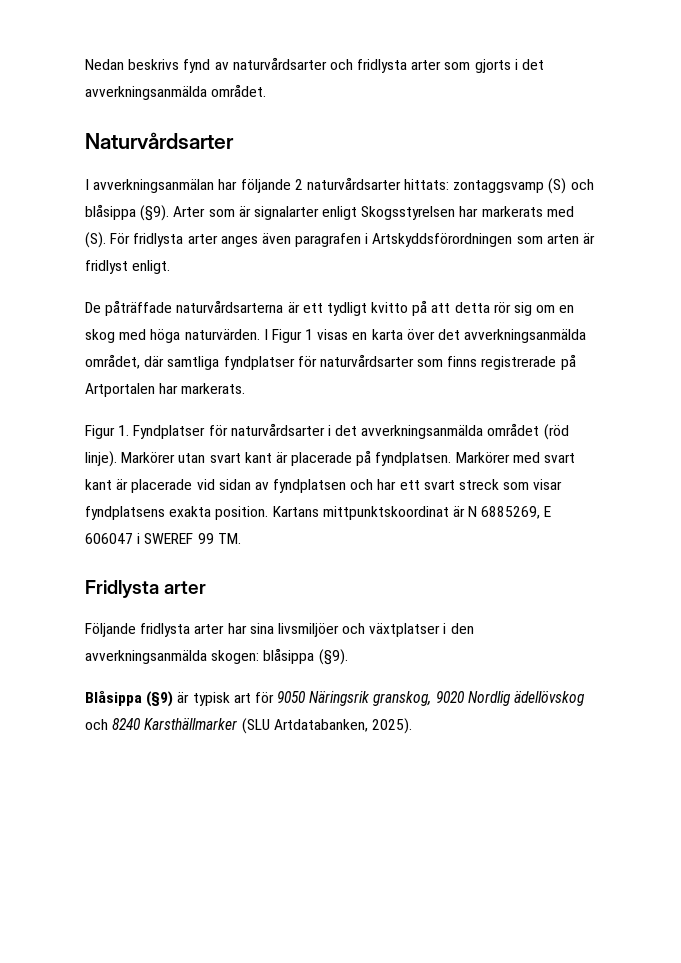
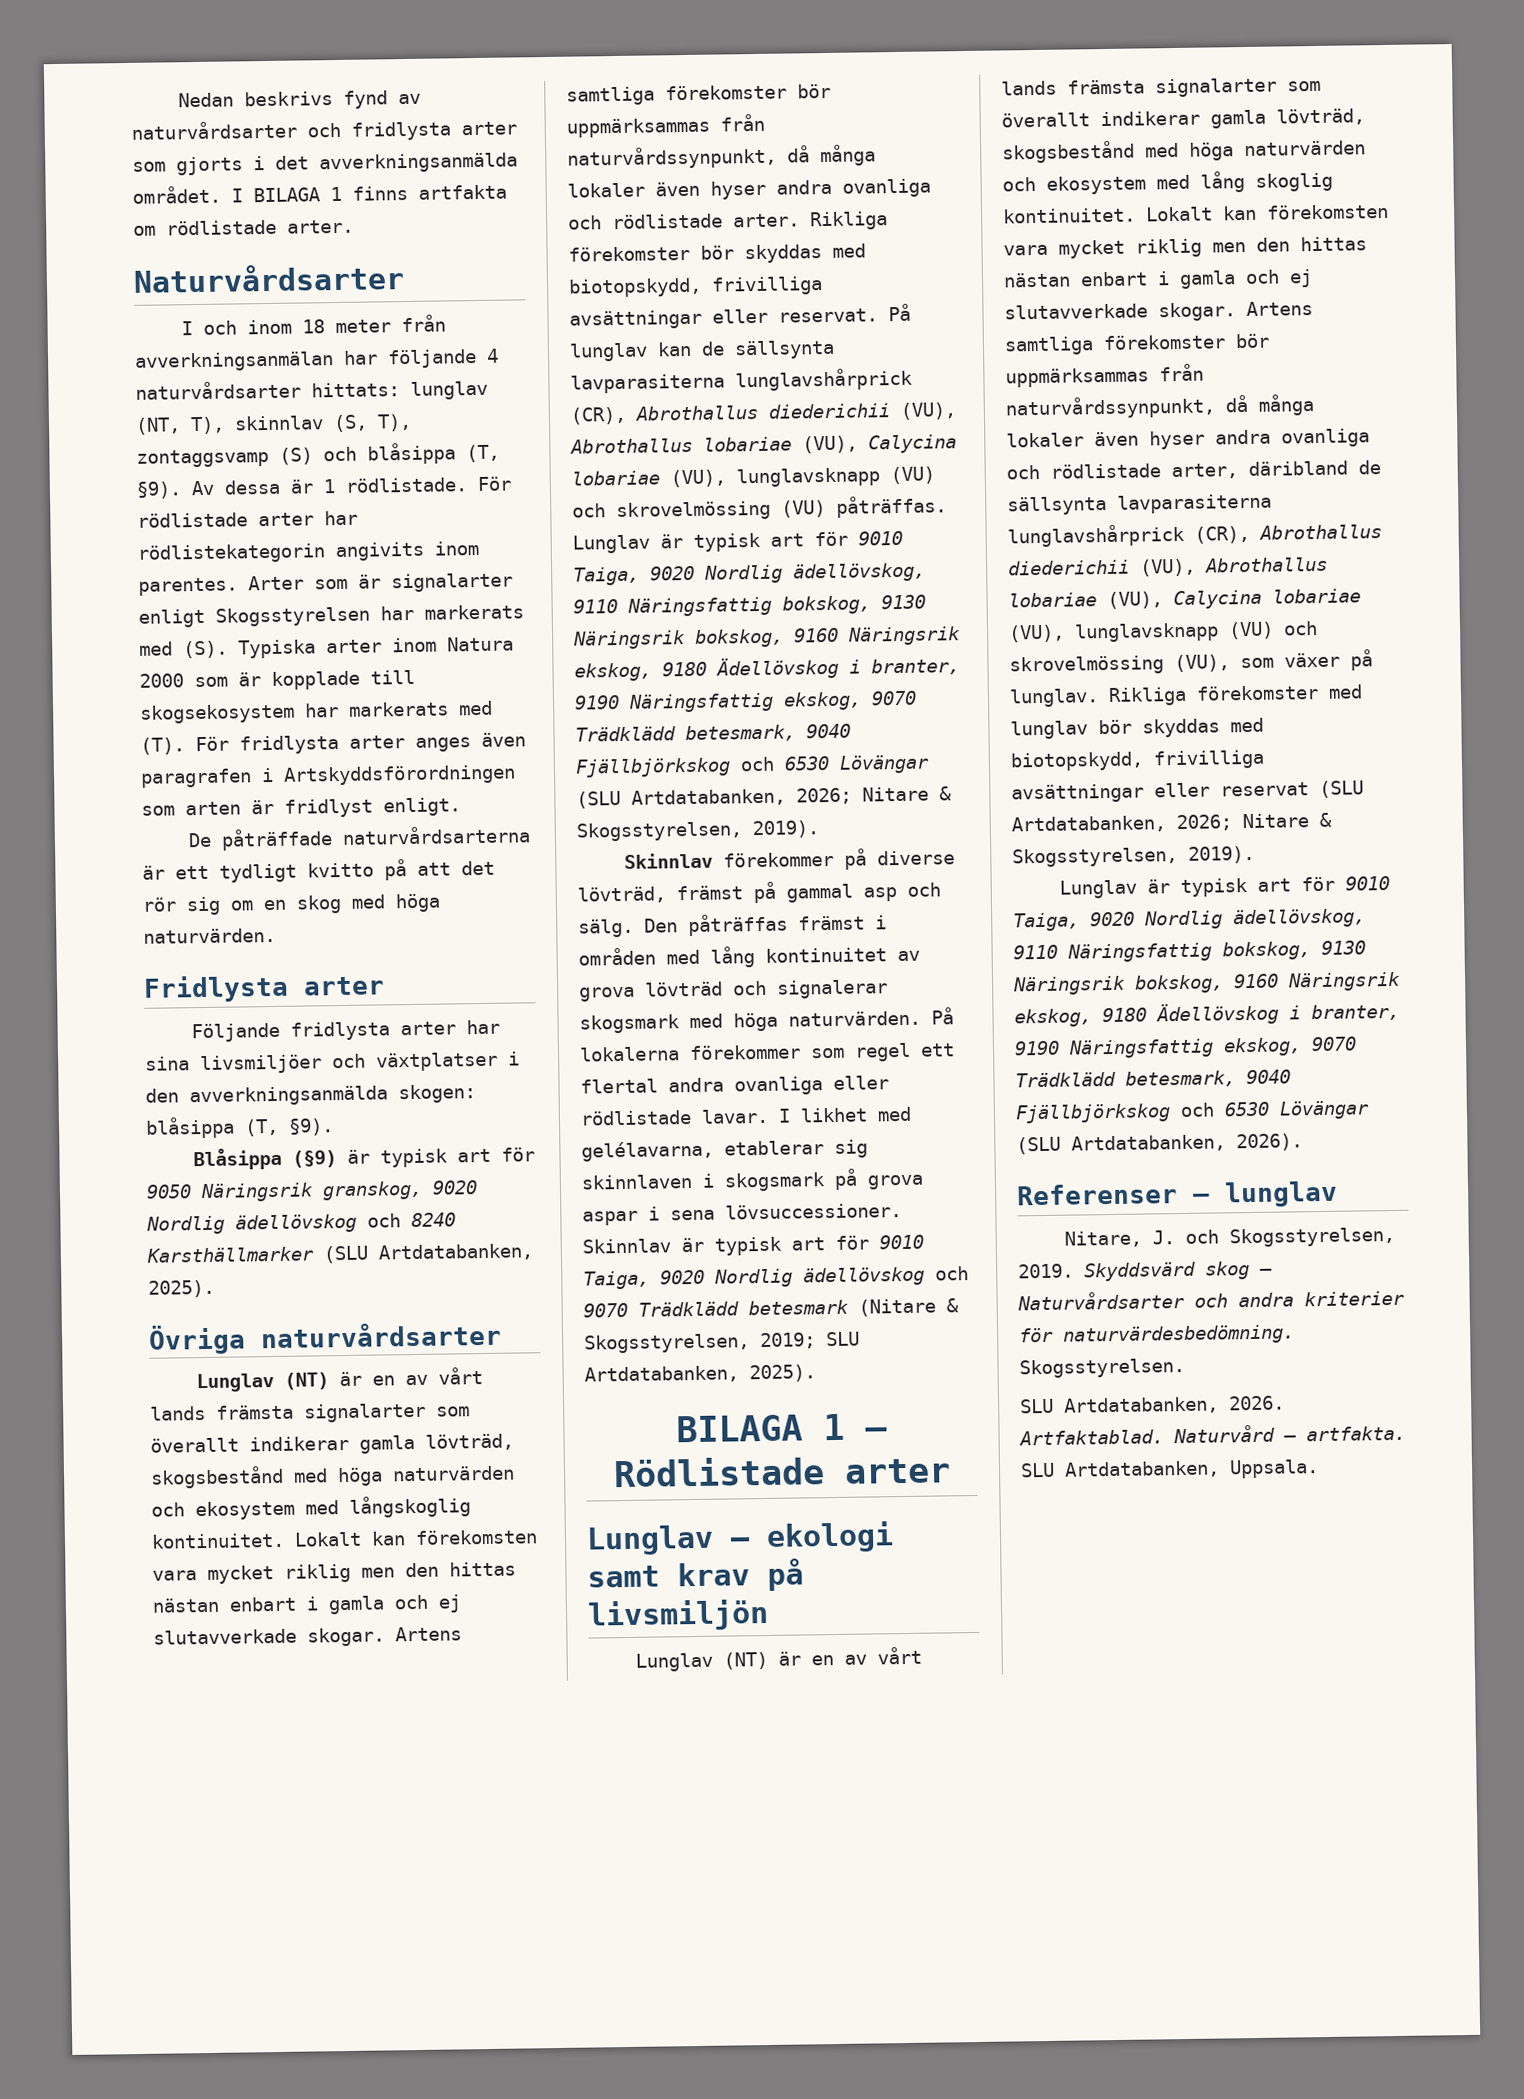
[85,132,234,149] [85,179,89,190] // Naturvårdsarter // I -> [231,184,507,203] [133,219,354,236] [133,263,405,293] [180,314,446,336] I BILAGA 1 finns artfakta om rödlistade arter. // Naturvårdsarter // I och inom 18 meter från
[294,179,303,190] 2 -> [486,348,499,363] 4
[453,178,594,194] [85,204,170,221] zontaggsvamp (S) och blåsippa (§9). -> [410,380,488,400] [135,413,412,435] [136,442,500,468] [136,476,511,499] [137,510,358,528] [137,541,479,564] [138,577,238,596] lunglav (NT, T), skinnlav (S, T), zontaggsvamp (S) och blåsippa (T, §9). Av dessa är 1 rödlistade. För rödlistade arter har rödlistekategorin angivits inom parentes.
(106, 240) none -> [238,636,514,659] [139,669,415,690] [140,700,493,724] [140,737,185,755] Typiska arter inom Natura 2000 som är kopplade till skogsekosystem har markerats med (T).
[454,302,490,313] detta -> [461,860,495,876] det
[263,329,587,343] [85,354,576,370] [85,383,246,397] [85,423,569,440] [85,450,576,467] [85,479,563,493] [85,506,552,520] [85,533,241,544] I Figur 1 visas en karta över det avverkningsanmälda området, där samtliga fyndplatser för naturvårdsarter som finns registrerade på Artportalen har markerats. // Figur 1. Fyndplatser för naturvårdsarter i det avverkningsanmälda området (röd linje). Markörer utan svart kant är placerade på fyndplatsen. Markörer med svart kant är placerade vid sidan av fyndplatsen och har ett svart streck som visar fyndplatsens exakta position. Kartans mittpunktskoordinat är N 6885269, E 606047 i SWEREF 99 TM. -> (276, 935) none
[318,649,348,665] (§9). -> [244,1118,334,1137] (T, §9).
(412, 726) none -> [148,1321,502,1355] [195,1367,483,1393] [150,1402,470,1423] [150,1433,514,1454] [150,1465,515,1489] [151,1495,471,1521] [151,1529,538,1549] [152,1561,516,1584] [152,1594,462,1615] [153,1626,462,1647] [566,83,831,106] [566,113,765,138] [567,144,876,170] [567,178,931,200] [568,211,888,231] [568,243,866,264] [568,276,823,298] [569,303,911,330] [569,339,835,362] [570,367,913,394] [570,402,956,425] [570,434,957,454] [571,466,935,488] [572,495,947,522] [572,530,903,554] [573,562,926,586] [573,594,926,617] [573,626,961,650] [574,656,960,682] [574,690,917,713] [575,723,851,743] [575,754,930,778] [576,786,952,809] [576,820,819,842] [623,848,955,870] [577,881,941,904] [578,913,887,938] [578,946,920,968] [579,979,888,1002] [579,1007,954,1034] [579,1042,955,1062] [580,1075,889,1096] [580,1106,912,1126] [581,1139,868,1162] [581,1168,924,1192] [582,1203,902,1226] [582,1234,924,1256] [583,1266,969,1290] [583,1298,959,1318] [584,1331,860,1354] [584,1364,816,1384] [675,1413,888,1443] [612,1456,951,1488] [586,1521,894,1556] [587,1558,804,1591] [587,1598,769,1632] [634,1646,922,1672] [1001,77,1321,98] [1001,108,1365,129] [1002,140,1366,164] [1002,171,1333,195] [1003,203,1389,224] [1003,236,1367,259] [1003,269,1313,289] [1004,301,1313,322] [1004,333,1270,356] [1005,363,1204,388] [1005,394,1314,420] [1006,428,1370,450] [1006,460,1381,480] [1007,493,1272,516] [1007,523,1382,548] [1008,556,1328,577] [1008,588,1361,610] [1008,621,1318,643] [1009,649,1373,676] [1009,684,1363,708] [1010,717,1264,740] [1010,749,1265,772] [1011,780,1364,804] [1011,812,1332,834] [1012,845,1255,868] [1058,876,1390,899] [1013,908,1366,932] [1013,940,1366,963] [1012,971,1401,996] [1014,1002,1400,1028] [1014,1036,1357,1059] [1015,1069,1291,1088] [1015,1100,1370,1124] [1016,1133,1303,1155] [1016,1180,1338,1208] [1063,1226,1395,1248] [1018,1261,1273,1282] [1017,1290,1405,1311] [1019,1324,1295,1346] [1019,1357,1185,1379] [1020,1395,1285,1415] [1019,1424,1406,1446] [1020,1459,1319,1479] // Övriga naturvårdsarter // Lunglav (NT) är en av vårt lands främsta signalarter som överallt indikerar gamla lövträd, skogsbestånd med höga naturvärden och ekosystem med långskoglig kontinuitet. Lokalt kan förekomsten vara mycket riklig men den hittas nästan enbart i gamla och ej slutavverkade skogar. Artens samtliga förekomster bör uppmärksammas från naturvårdssynpunkt, då många lokaler även hyser andra ovanliga och rödlistade arter. Rikliga förekomster bör skyddas med biotopskydd, frivilliga avsättningar eller reservat. På lunglav kan de sällsynta lavparasiterna lunglavshårprick (CR), Abrothallus diederichii (VU), Abrothallus lobariae (VU), Calycina lobariae (VU), lunglavsknapp (VU) och skrovelmössing (VU) påträffas. Lunglav är typisk art för 9010 Taiga, 9020 Nordlig ädellövskog, 9110 Näringsfattig bokskog, 9130 Näringsrik bokskog, 9160 Näringsrik ekskog, 9180 Ädellövskog i branter, 9190 Näringsfattig ekskog, 9070 Trädklädd betesmark, 9040 Fjällbjörkskog och 6530 Lövängar (SLU Artdatabanken, 2026; Nitare & Skogsstyrelsen, 2019). // Skinnlav förekommer på diverse lövträd, främst på gammal asp och sälg. Den påträffas främst i områden med lång kontinuitet av grova lövträd och signalerar skogsmark med höga naturvärden. På lokalerna förekommer som regel ett flertal andra ovanliga eller rödlistade lavar. I likhet med gelélavarna, etablerar sig skinnlaven i skogsmark på grova aspar i sena lövsuccessioner. Skinnlav är typisk art för 9010 Taiga, 9020 Nordlig ädellövskog och 9070 Trädklädd betesmark (Nitare & Skogsstyrelsen, 2019; SLU Artdatabanken, 2025). // BILAGA 1 – Rödlistade arter // Lunglav – ekologi samt krav på livsmiljön // Lunglav (NT) är en av vårt lands främsta signalarter som överallt indikerar gamla lövträd, skogsbestånd med höga naturvärden och ekosystem med lång skoglig kontinuitet. Lokalt kan förekomsten vara mycket riklig men den hittas nästan enbart i gamla och ej slutavverkade skogar. Artens samtliga förekomster bör uppmärksammas från naturvårdssynpunkt, då många lokaler även hyser andra ovanliga och rödlistade arter, däribland de sällsynta lavparasiterna lunglavshårprick (CR), Abrothallus diederichii (VU), Abrothallus lobariae (VU), Calycina lobariae (VU), lunglavsknapp (VU) och skrovelmössing (VU), som växer på lunglav. Rikliga förekomster med lunglav bör skyddas med biotopskydd, frivilliga avsättningar eller reservat (SLU Artdatabanken, 2026; Nitare & Skogsstyrelsen, 2019). // Lunglav är typisk art för 9010 Taiga, 9020 Nordlig ädellövskog, 9110 Näringsfattig bokskog, 9130 Näringsrik bokskog, 9160 Näringsrik ekskog, 9180 Ädellövskog i branter, 9190 Näringsfattig ekskog, 9070 Trädklädd betesmark, 9040 Fjällbjörkskog och 6530 Lövängar (SLU Artdatabanken, 2026). // Referenser – lunglav // Nitare, J. och Skogsstyrelsen, 2019. Skyddsvärd skog – Naturvårdsarter och andra kriterier för naturvärdesbedömning. Skogsstyrelsen. // SLU Artdatabanken, 2026. Artfaktablad. Naturvård – artfakta. SLU Artdatabanken, Uppsala.

